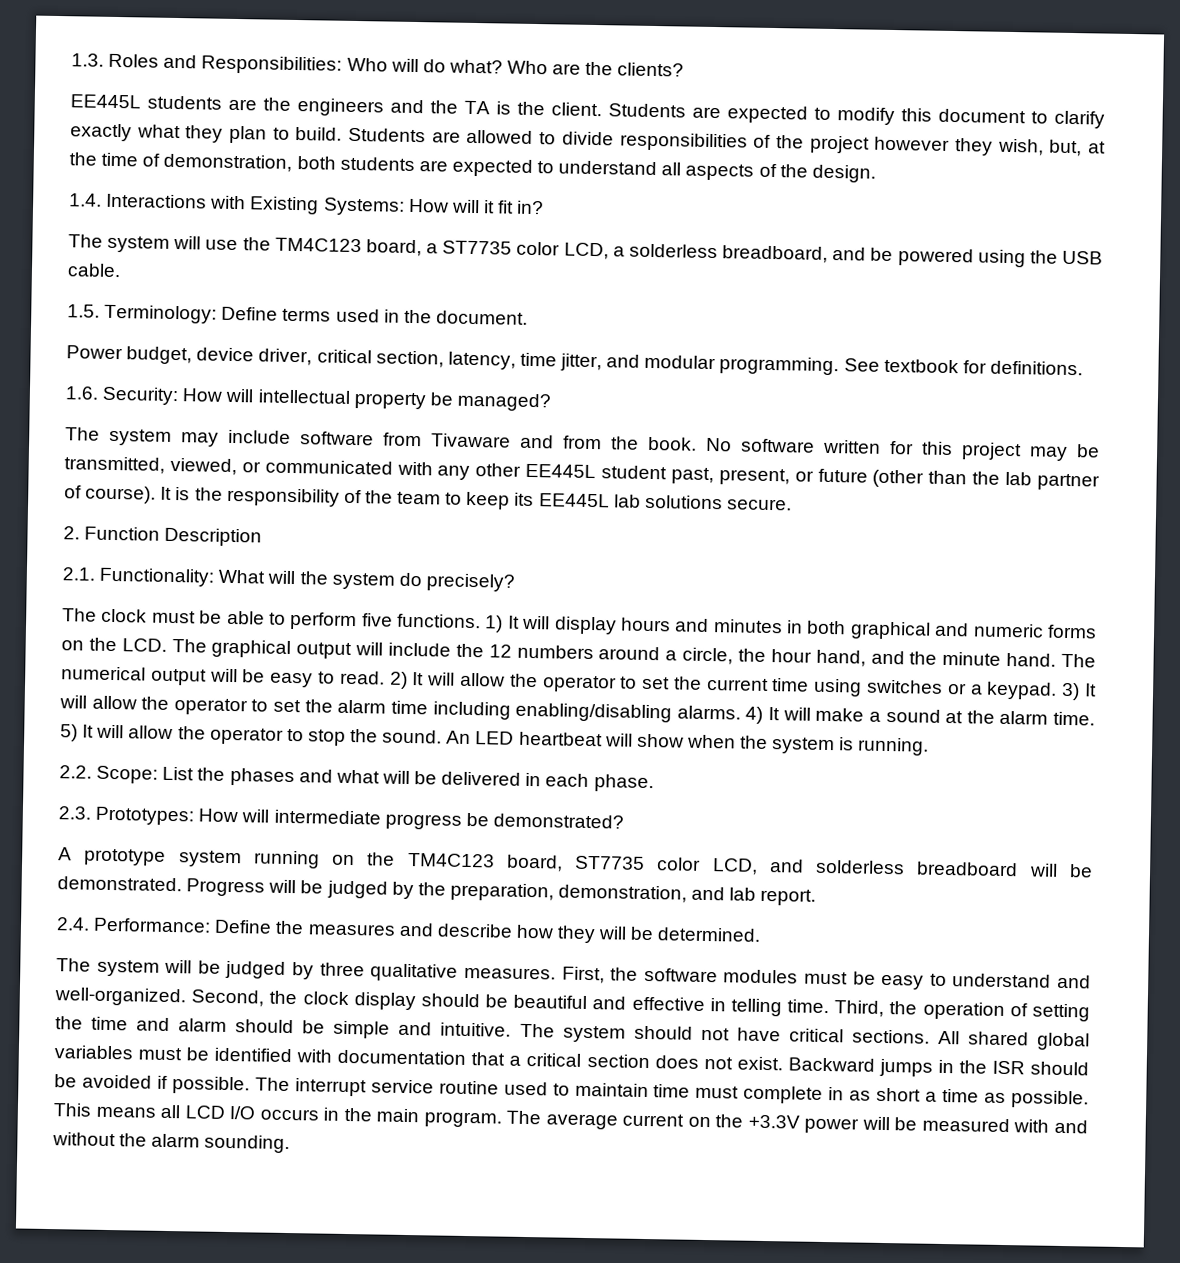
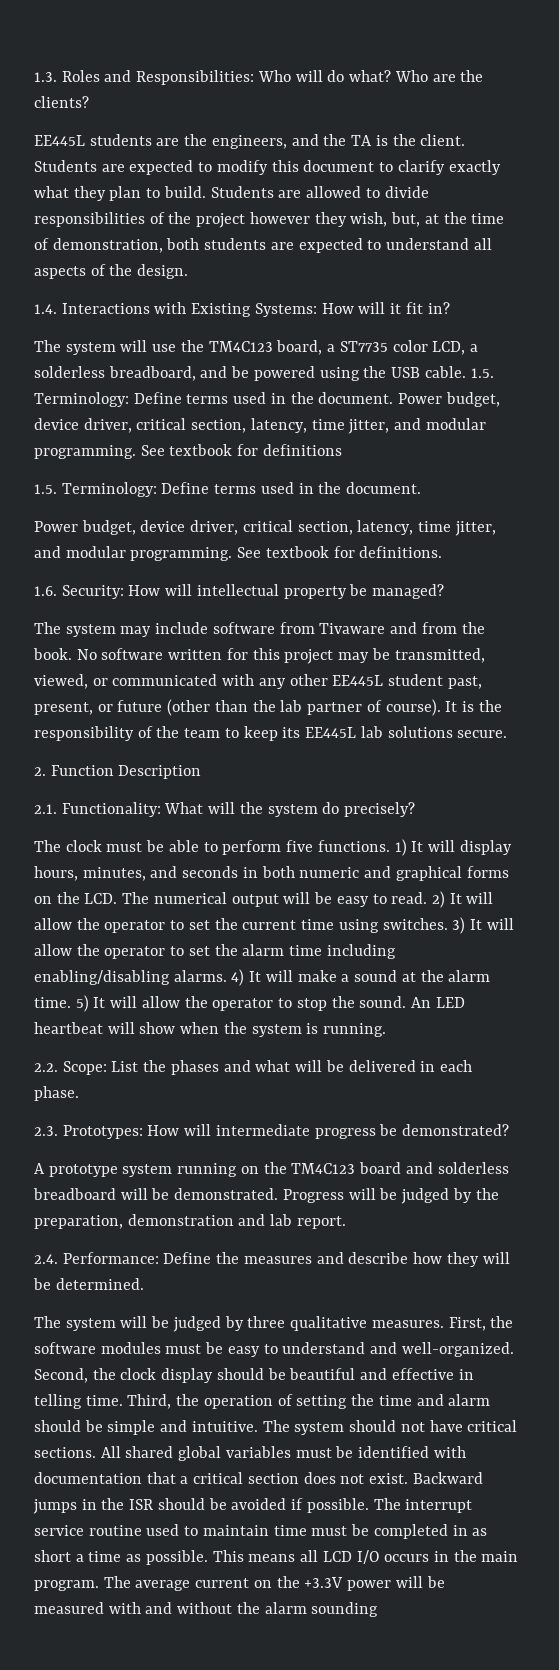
[297,98,384,117] engineers -> [211,135,287,149] engineers,
(121, 270) none -> [470,368,494,378] [34,392,500,407] [34,418,486,434] [34,444,342,459] 1.5. Terminology: Define terms used in the document. Power budget, device driver, critical section, latency, time jitter, and modular programming. See textbook for definitions
[620,617,1044,640] hours and minutes in both graphical and numeric -> [34,866,462,881] hours, minutes, and seconds in both numeric and graphical
[211,639,1097,668] graphical output will include the 12 numbers around a circle, the hour hand, and the minute hand. The -> (150, 898) none
[867,679,1058,700] switches or a keypad. -> [382,918,448,930] switches.
[505,854,758,875] board, ST7735 color LCD, -> [359,1162,402,1174] board
[558,884,688,903] demonstration, -> [127,1214,234,1226] demonstration
[743,1085,824,1104] complete -> [351,1524,448,1539] be completed
[204,1134,291,1154] sounding. -> [311,1602,379,1617] sounding

